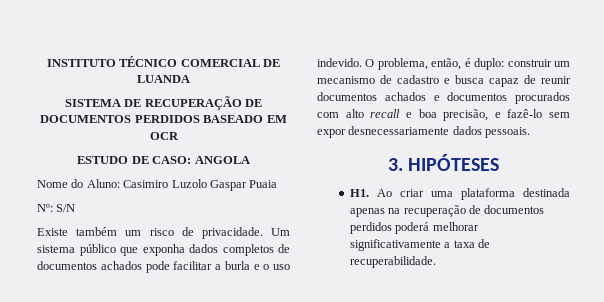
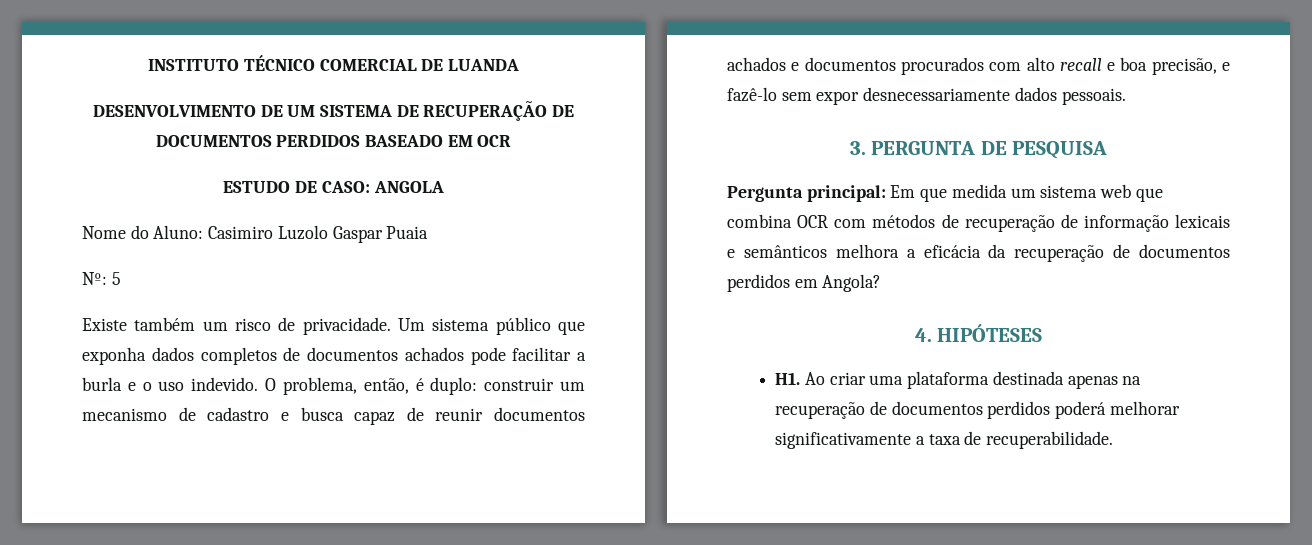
(190, 79) none -> [92,105,316,117] DESENVOLVIMENTO DE UM
[56,204,76,212] S/N -> [111,272,121,285] 5
(403, 164) none -> [871,141,1108,159] [727,184,1163,202] [727,214,1230,232] [727,244,1230,262] [727,274,882,292] [914,328,932,342] PERGUNTA DE PESQUISA // Pergunta principal: Em que medida um sistema web que combina OCR com métodos de recuperação de informação lexicais e semânticos melhora a eficácia da recuperação de documentos perdidos em Angola? // 4.

